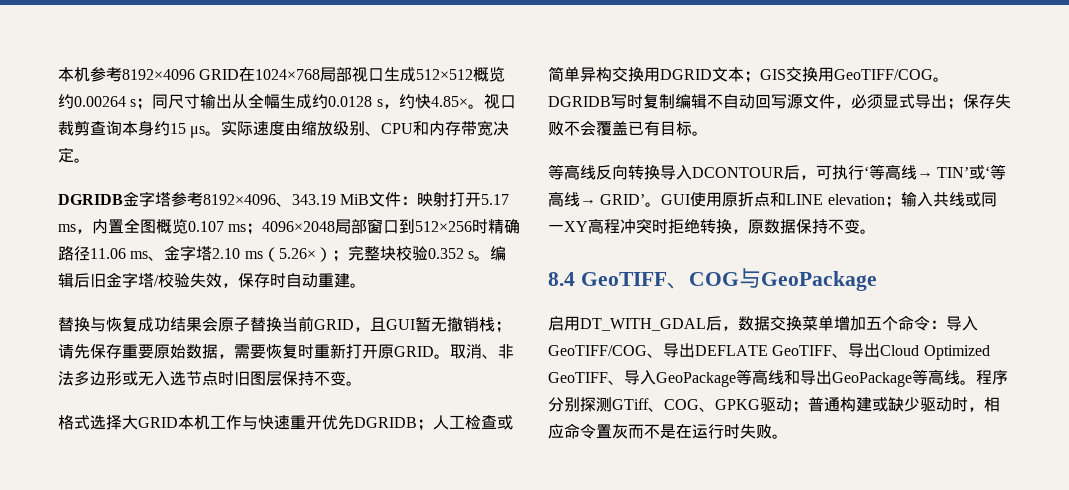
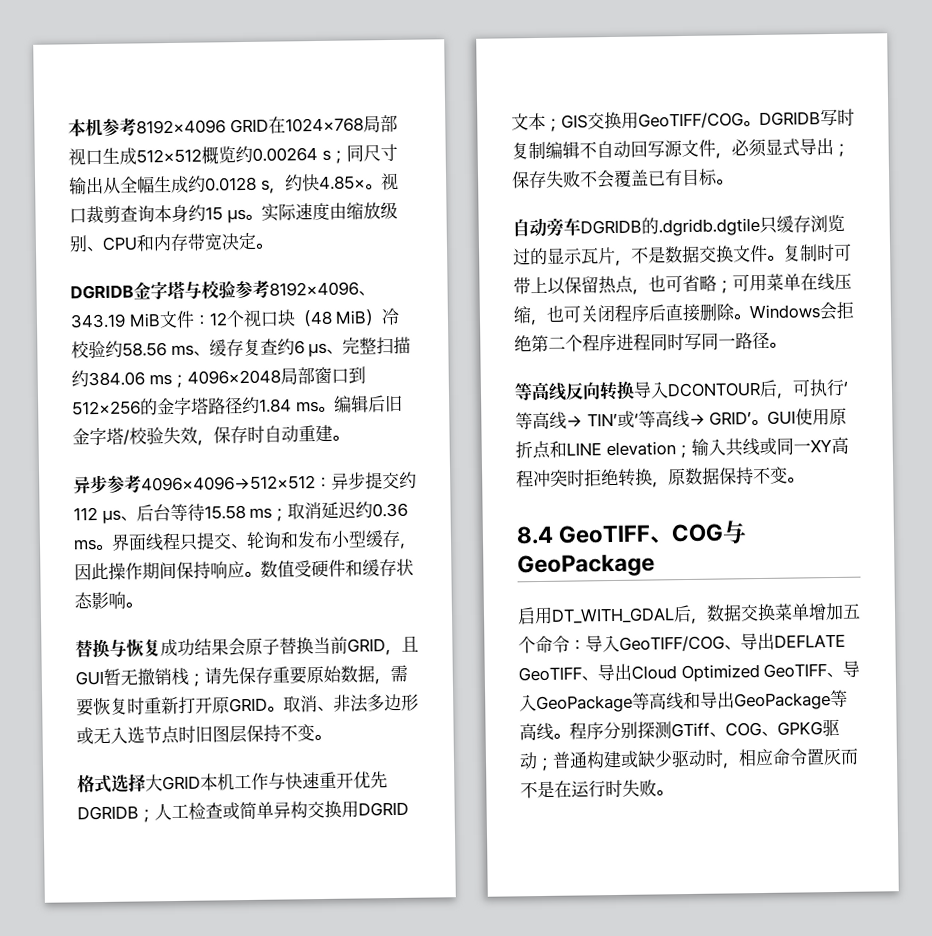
(171, 199) none -> [184,280,236,299] 与校验
[417,192,510,207] [58,218,224,234] 映射打开5.17 ms，内置全图概览0.107 -> [208,307,401,328] [71,336,412,359] [71,370,145,388] 12个视口块（48 MiB）冷校验约58.56 ms、缓存复查约6 μs、完整扫描约384.06
[472,219,521,234] [58,245,474,262] 时精确路径11.06 ms、金字塔2.10 ms（5.26×）；完整块校验0.352 s -> [140,396,319,416] 的金字塔路径约1.84 ms
(366, 285) none -> [73,471,417,494] [73,501,409,524] [73,529,417,552] [74,558,414,581] [74,591,142,610] // 异步参考4096×4096→512×512：异步提交约112 μs、后台等待15.58 ms；取消延迟约0.36 ms。界面线程只提交、轮询和发布小型缓存，因此操作期间保持响应。数值受硬件和缓存状态影响。
(708, 133) none -> [512,214,845,237] [513,243,852,266] [513,272,852,295] [513,301,855,326] [514,331,786,353] // 自动旁车DGRIDB的.dgridb.dgtile只缓存浏览过的显示瓦片，不是数据交换文件。复制时可带上以保留热点，也可省略；可用菜单在线压缩，也可关闭程序后直接删除。Windows会拒绝第二个程序进程同时写同一路径。

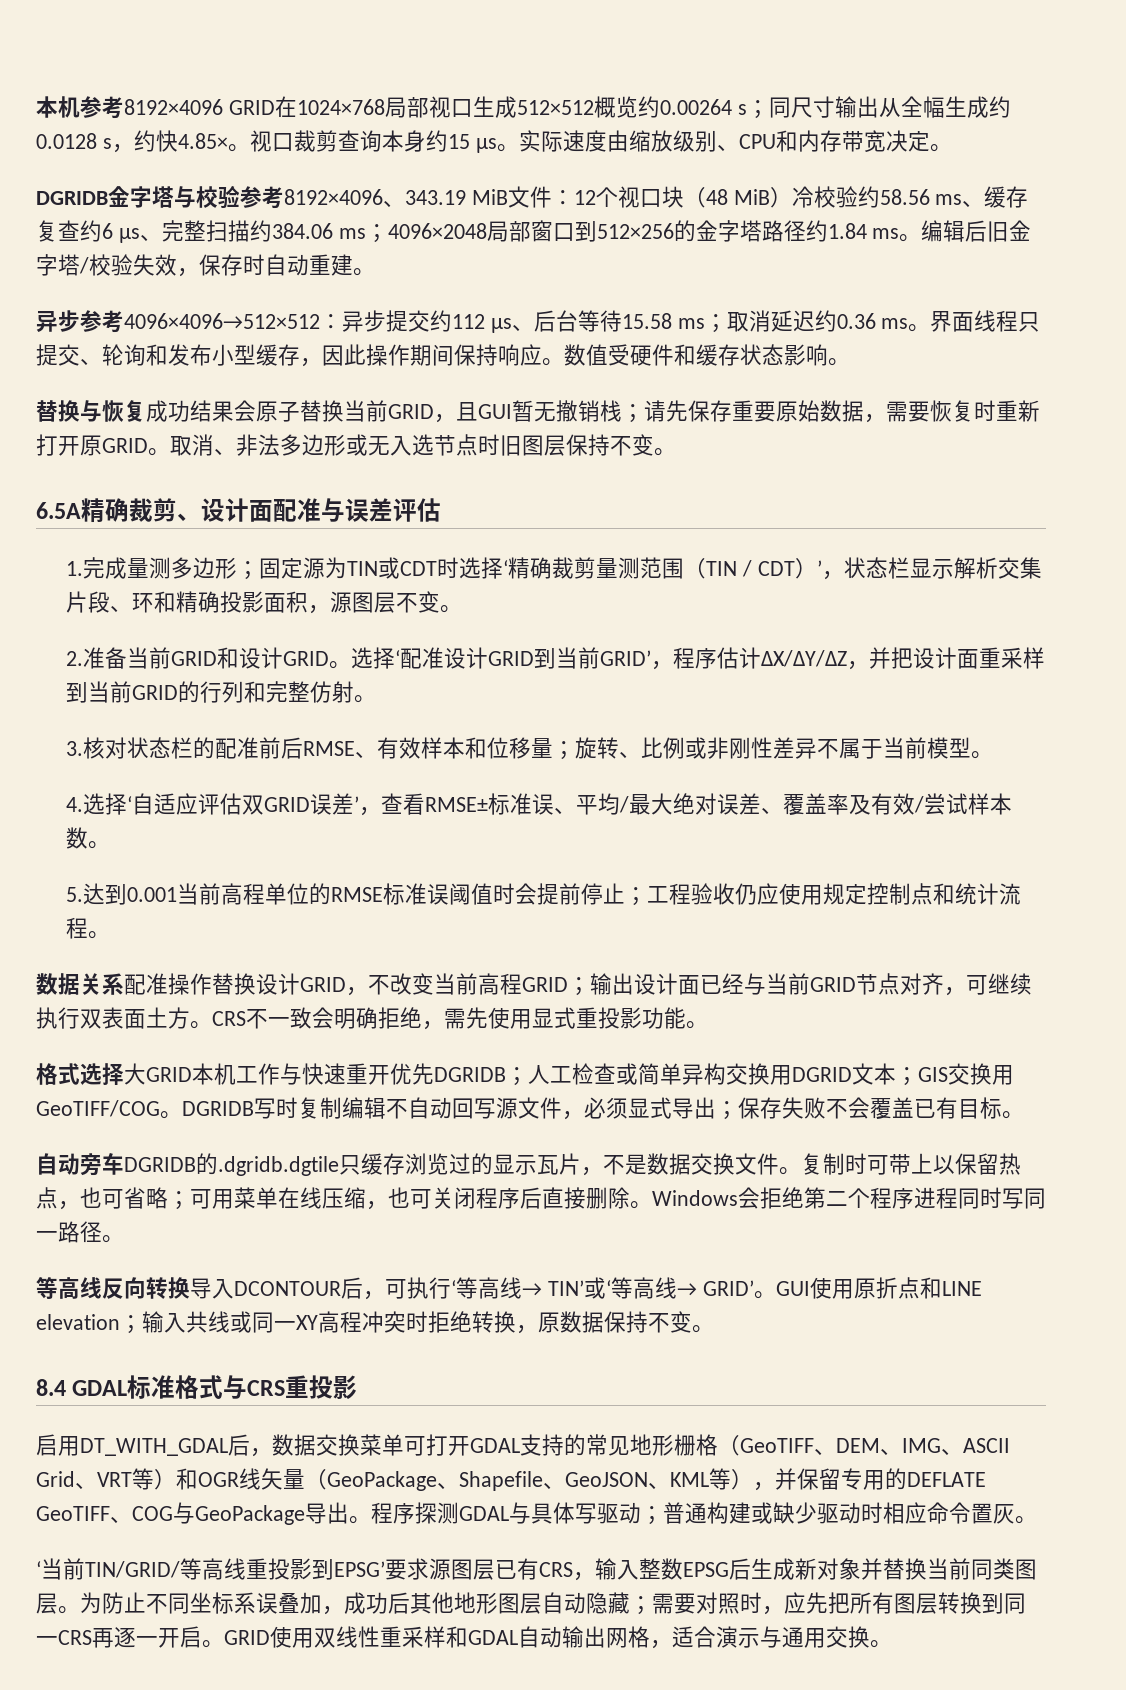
(331, 737) none -> [36,498,441,523] [66,557,1043,580] [66,591,463,614] [66,647,1046,670] [66,681,377,703] [66,737,994,760] [66,793,1013,816] [66,827,111,849] [66,883,1022,906] [66,917,111,939] [36,973,1032,996] [36,1007,708,1030] // 6.5A精确裁剪、设计面配准与误差评估 // 1.完成量测多边形；固定源为TIN或CDT时选择‘精确裁剪量测范围（TIN / CDT）’，状态栏显示解析交集片段、环和精确投影面积，源图层不变。 // 2.准备当前GRID和设计GRID。选择‘配准设计GRID到当前GRID’，程序估计ΔX/ΔY/ΔZ，并把设计面重采样到当前GRID的行列和完整仿射。 // 3.核对状态栏的配准前后RMSE、有效样本和位移量；旋转、比例或非刚性差异不属于当前模型。 // 4.选择‘自适应评估双GRID误差’，查看RMSE±标准误、平均/最大绝对误差、覆盖率及有效/尝试样本数。 // 5.达到0.001当前高程单位的RMSE标准误阈值时会提前停止；工程验收仍应使用规定控制点和统计流程。 // 数据关系配准操作替换设计GRID，不改变当前高程GRID；输出设计面已经与当前GRID节点对齐，可继续执行双表面土方。CRS不一致会明确拒绝，需先使用显式重投影功能。
[558,520,748,544] [517,553,655,578] GeoTIFF、COG与GeoPackage -> [72,1375,358,1400] GDAL标准格式与CRS重投影
[808,602,861,621] [518,632,846,654] [518,660,861,683] [519,689,848,714] [519,721,823,742] 增加五个命令：导入GeoTIFF/COG、导出DEFLATE GeoTIFF、导出Cloud Optimized GeoTIFF、导入GeoPackage等高线和导出GeoPackage等高线。程序分别探测GTiff、COG、GPKG -> [404,1434,1010,1456] [36,1468,986,1491] [36,1502,597,1525] 可打开GDAL支持的常见地形栅格（GeoTIFF、DEM、IMG、ASCII Grid、VRT等）和OGR线矢量（GeoPackage、Shapefile、GeoJSON、KML等），并保留专用的DEFLATE GeoTIFF、COG与GeoPackage导出。程序探测GDAL与具体写
[723,762,740,769] ， -> (883, 1512) none
[840,747,859,765] [520,779,657,799] 而不是在运行时失败 -> [1015,1516,1037,1524] [36,1558,1037,1581] [36,1592,1026,1615] [36,1626,870,1649] 。 // ‘当前TIN/GRID/等高线重投影到EPSG’要求源图层已有CRS，输入整数EPSG后生成新对象并替换当前同类图层。为防止不同坐标系误叠加，成功后其他地形图层自动隐藏；需要对照时，应先把所有图层转换到同一CRS再逐一开启。GRID使用双线性重采样和GDAL自动输出网格，适合演示与通用交换

